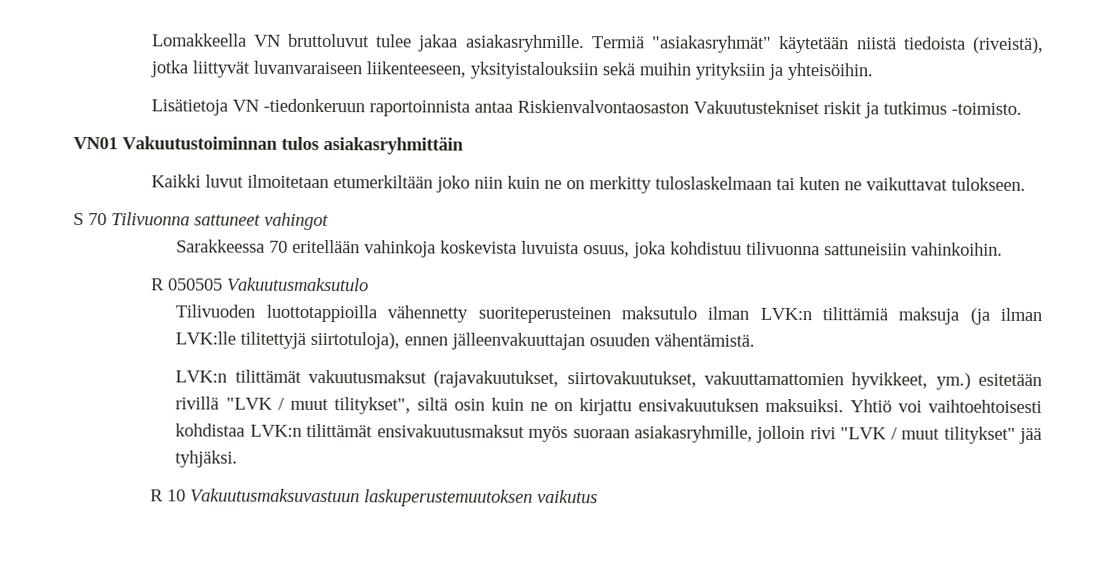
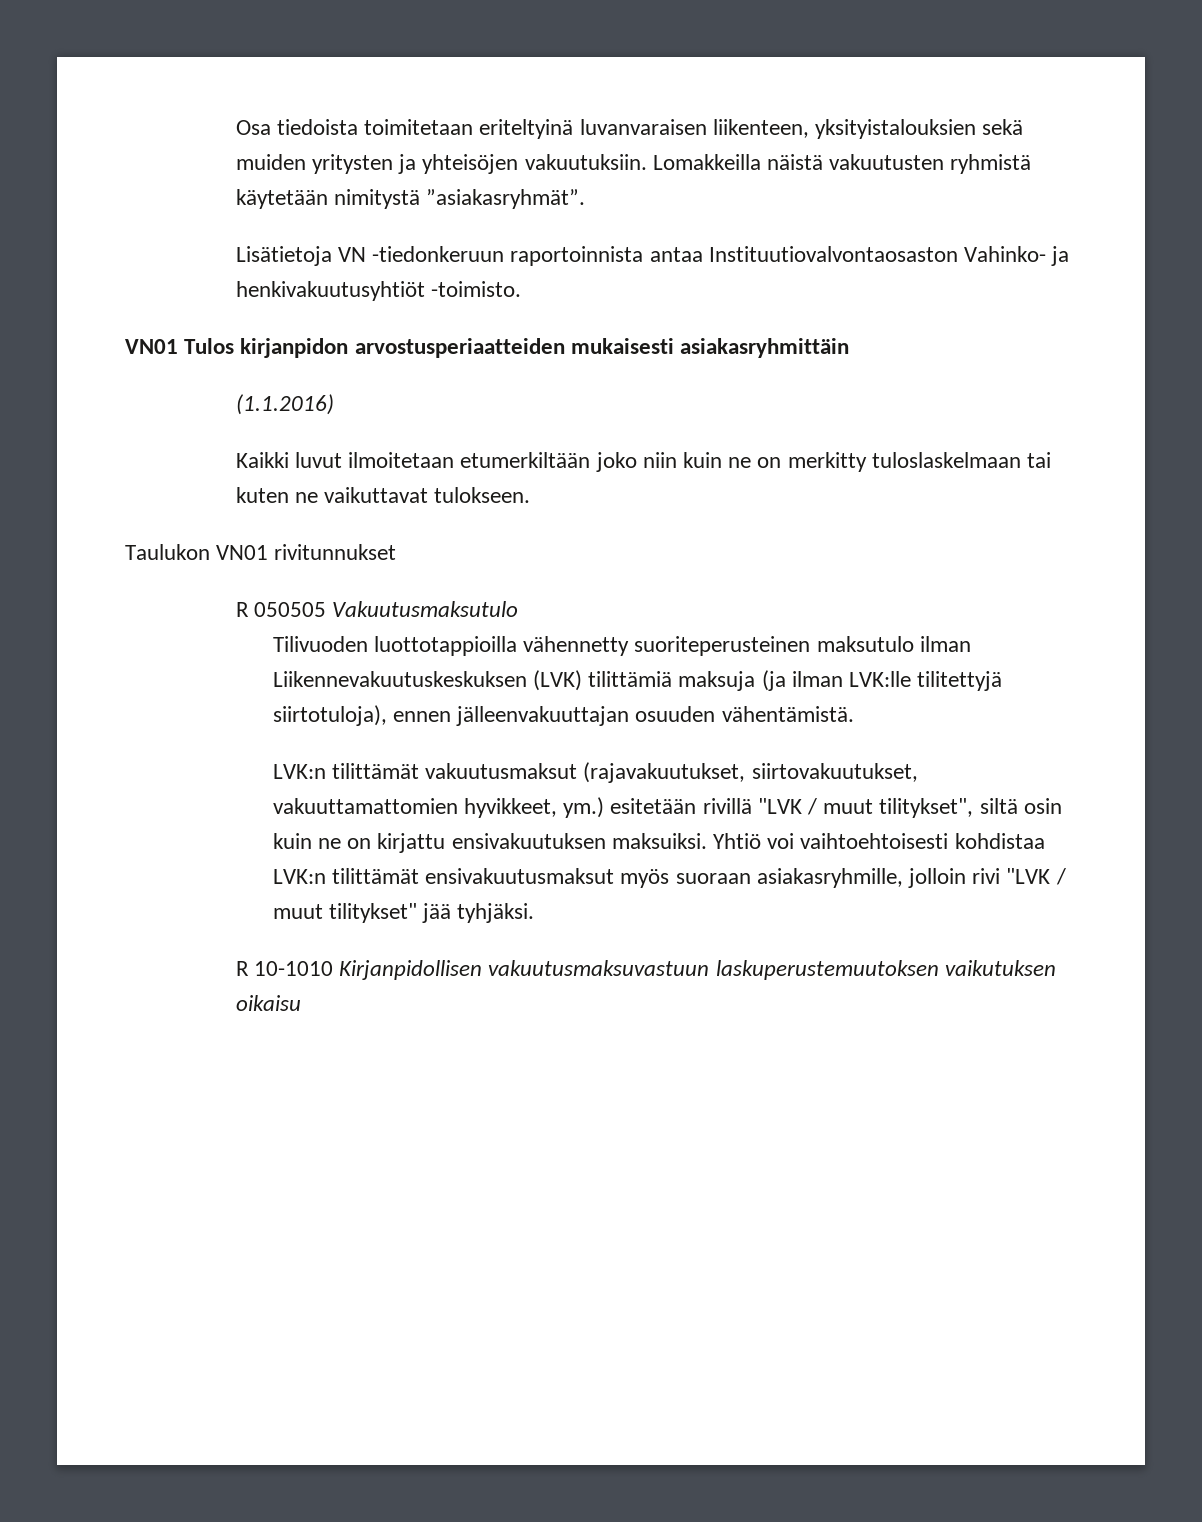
[151,33,1044,55] [149,60,873,81] Lomakkeella VN bruttoluvut tulee jakaa asiakasryhmille. Termiä "asiakasryhmät" käytetään niistä tiedoista (riveistä), jotka liittyvät luvanvaraiseen liikenteeseen, yksityistalouksiin sekä muihin yrityksiin ja yhteisöihin. -> [235,119,1024,139] [235,154,1032,174] [235,189,586,209] Osa tiedoista toimitetaan eriteltyinä luvanvaraisen liikenteen, yksityistalouksien sekä muiden yritysten ja yhteisöjen vakuutuksiin. Lomakkeilla näistä vakuutusten ryhmistä käytetään nimitystä ”asiakasryhmät”.
[516,99,1022,119] [73,136,319,150] Riskienvalvontaosaston Vakuutustekniset riskit ja tutkimus -toimisto. // VN01 Vakuutustoiminnan tulos -> [708,246,1070,266] [235,281,521,301] [125,338,674,358] Instituutiovalvontaosaston Vahinko- ja henkivakuutusyhtiöt -toimisto. // VN01 Tulos kirjanpidon arvostusperiaatteiden mukaisesti
(464, 145) none -> [235,394,334,415] // (1.1.2016)
[73,212,329,231] [176,239,1004,259] S 70 Tilivuonna sattuneet vahingot // Sarakkeessa 70 eritellään vahinkoja koskevista luvuista osuus, joka kohdistuu tilivuonna sattuneisiin vahinkoihin. -> [125,544,397,560] Taulukon VN01 rivitunnukset
[759,307,812,321] LVK:n -> [272,670,582,691] Liikennevakuutuskeskuksen (LVK)
[166,488,598,507] 10 Vakuutusmaksuvastuun laskuperustemuutoksen vaikutus -> [253,960,1056,980] [235,995,301,1011] 10-1010 Kirjanpidollisen vakuutusmaksuvastuun laskuperustemuutoksen vaikutuksen oikaisu

